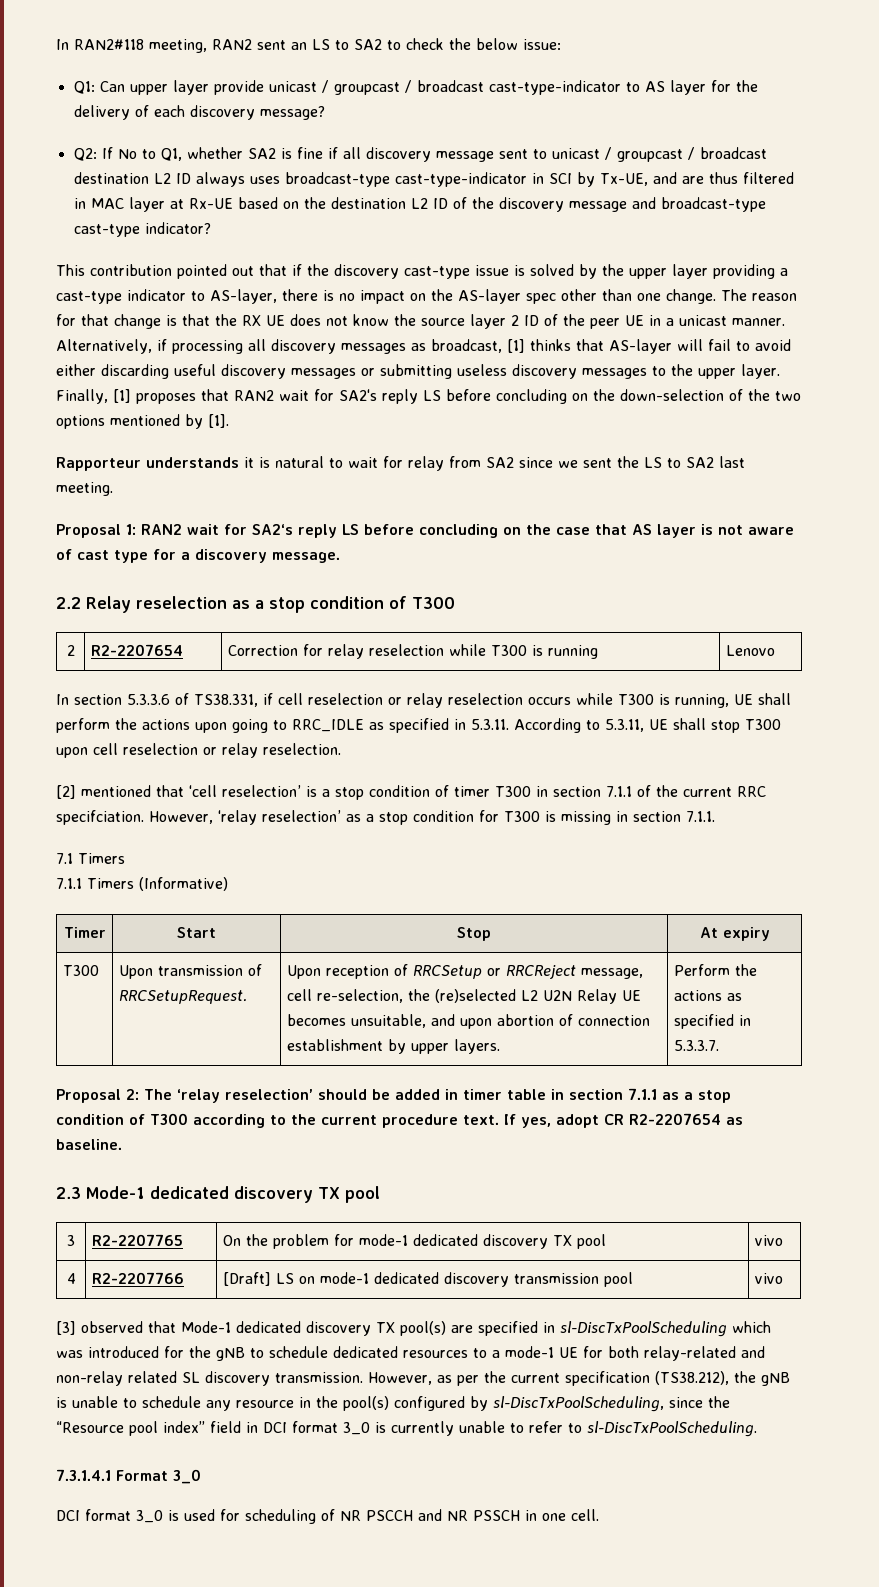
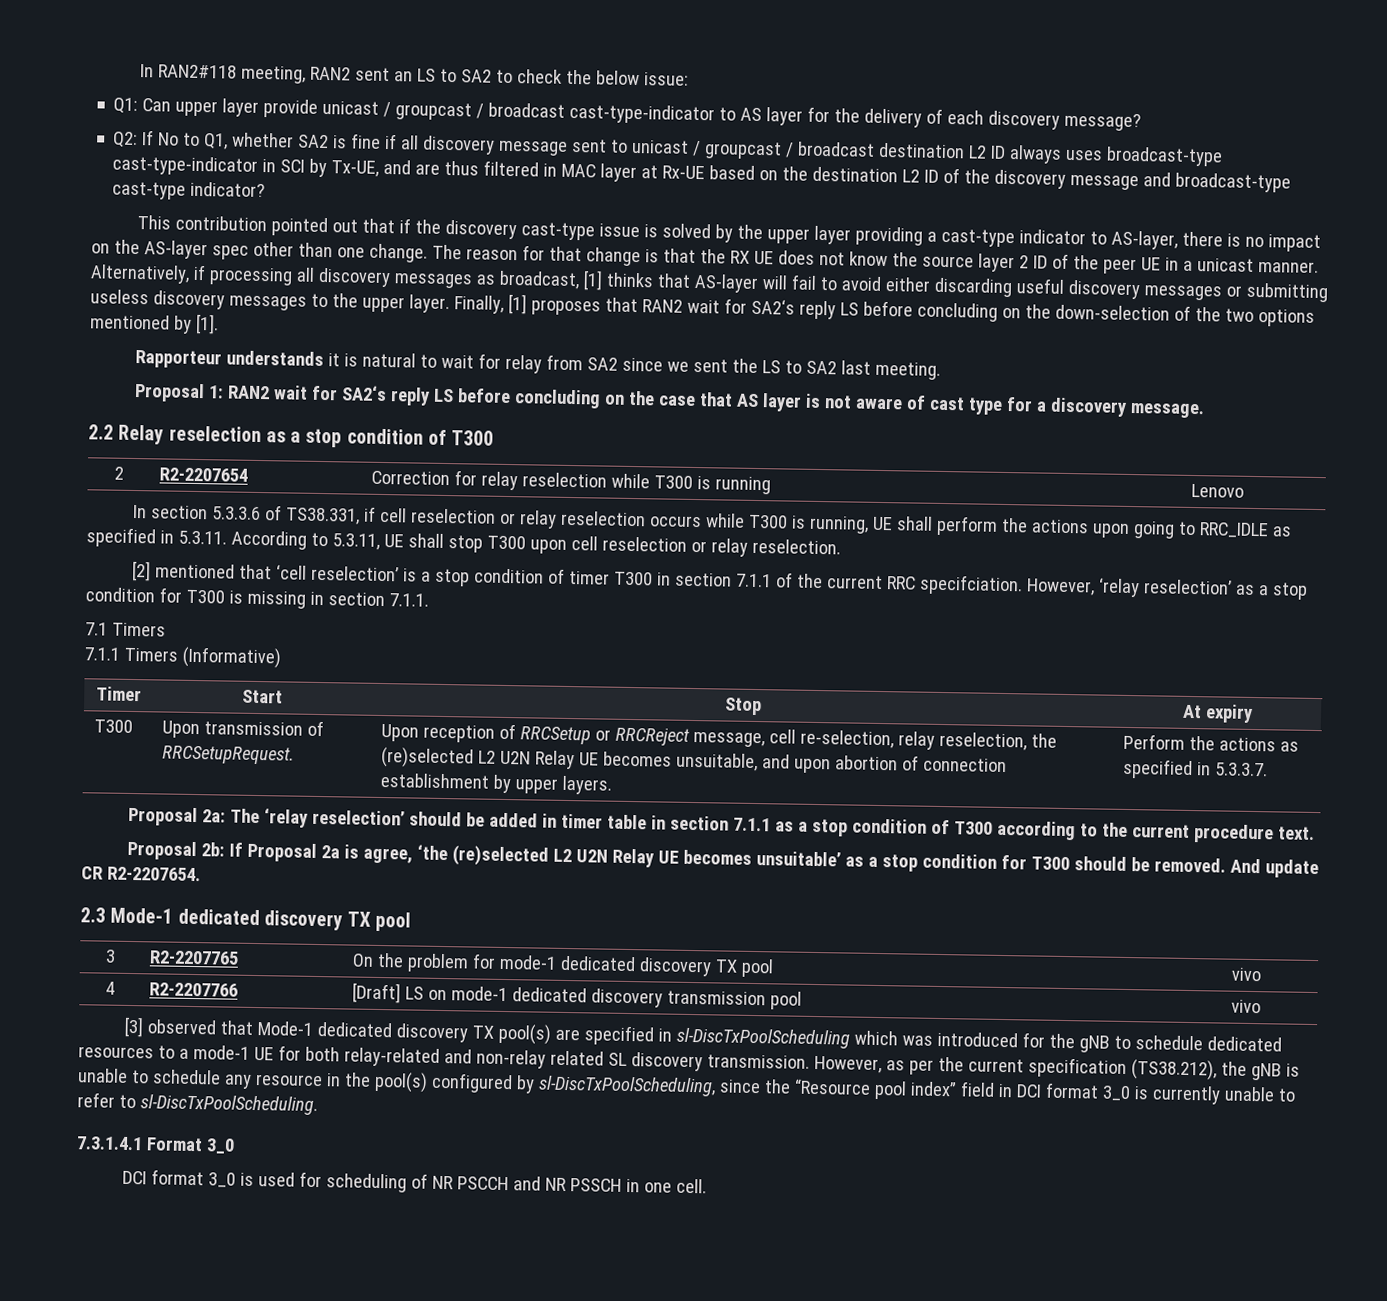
(403, 996) none -> [898,731,1028,751] relay reselection,
[126,1089,139,1100] 2: -> [202,809,227,823] 2a:
[504,1113,743,1128] [56,1139,122,1150] If yes, adopt CR R2-2207654 as baseline. -> [127,840,1319,879] [81,866,201,882] // Proposal 2b: If Proposal 2a is agree, ‘the (re)selected L2 U2N Relay UE becomes unsuitable’ as a stop condition for T300 should be removed. And update CR R2-2207654.

